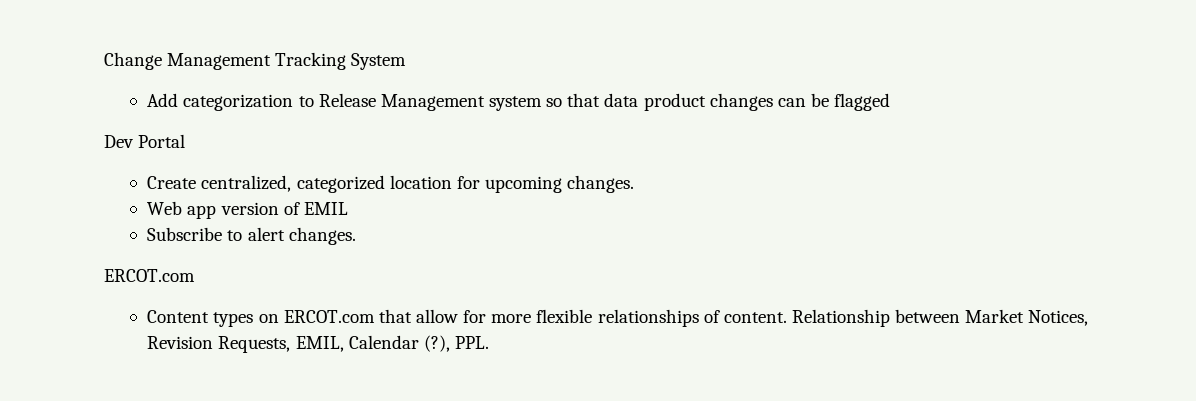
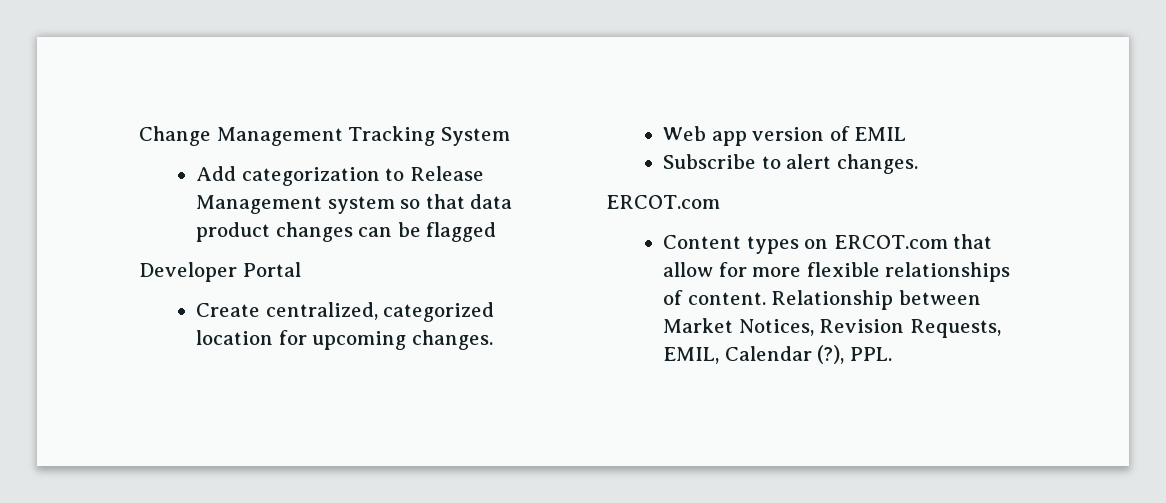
[104,135,134,148] Dev -> [139,262,237,282] Developer

